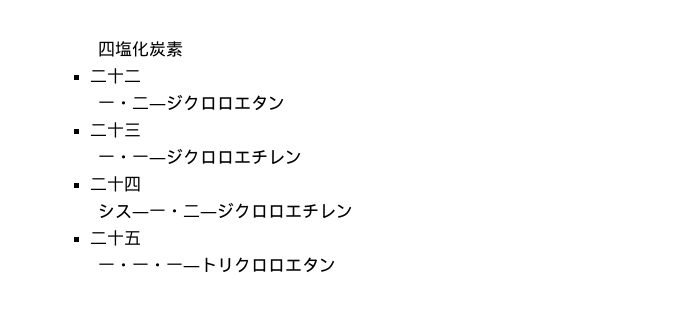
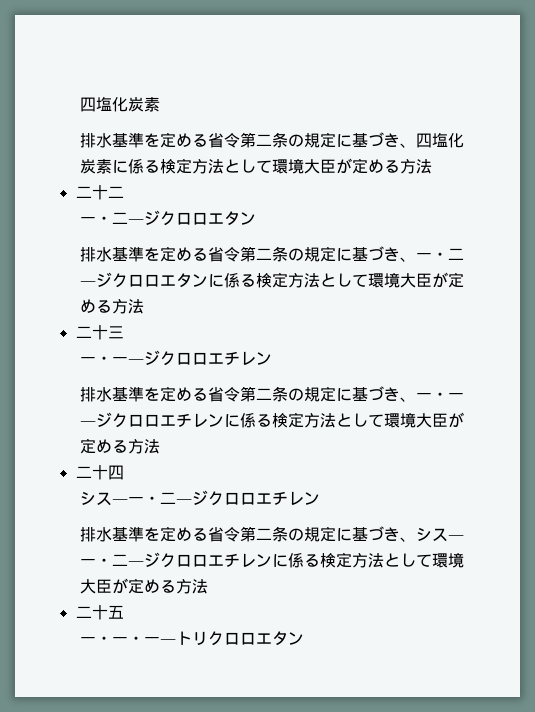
[97,41,183,57] 四塩化炭素 -> [79,97,160,112] [79,132,464,148] [79,158,432,174] 四塩化炭素 // 排水基準を定める省令第二条の規定に基づき、四塩化炭素に係る検定方法として環境大臣が定める方法
(285, 103) none -> [79,246,464,262] [79,272,464,288] [79,299,144,314] // 排水基準を定める省令第二条の規定に基づき、一・二―ジクロロエタンに係る検定方法として環境大臣が定める方法
(302, 157) none -> [79,386,464,402] [79,412,464,428] [79,438,160,454] // 排水基準を定める省令第二条の規定に基づき、一・一―ジクロロエチレンに係る検定方法として環境大臣が定める方法
(353, 211) none -> [79,526,464,542] [79,552,464,568] [79,578,208,594] // 排水基準を定める省令第二条の規定に基づき、シス―一・二―ジクロロエチレンに係る検定方法として環境大臣が定める方法

